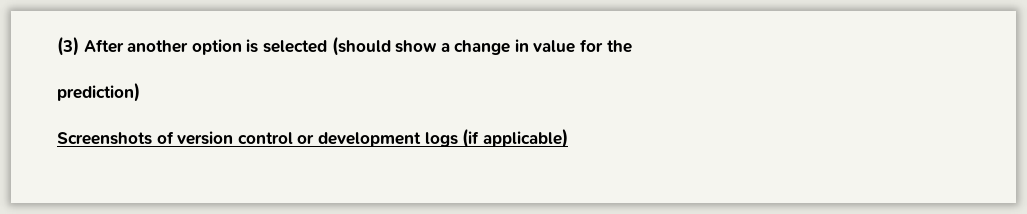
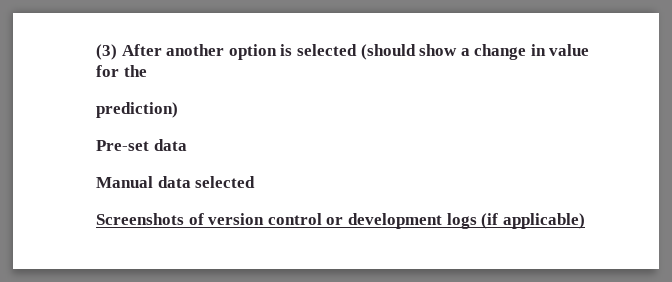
(140, 92) none -> [96,139,187,151] [96,176,256,188] // Pre-set data // Manual data selected

